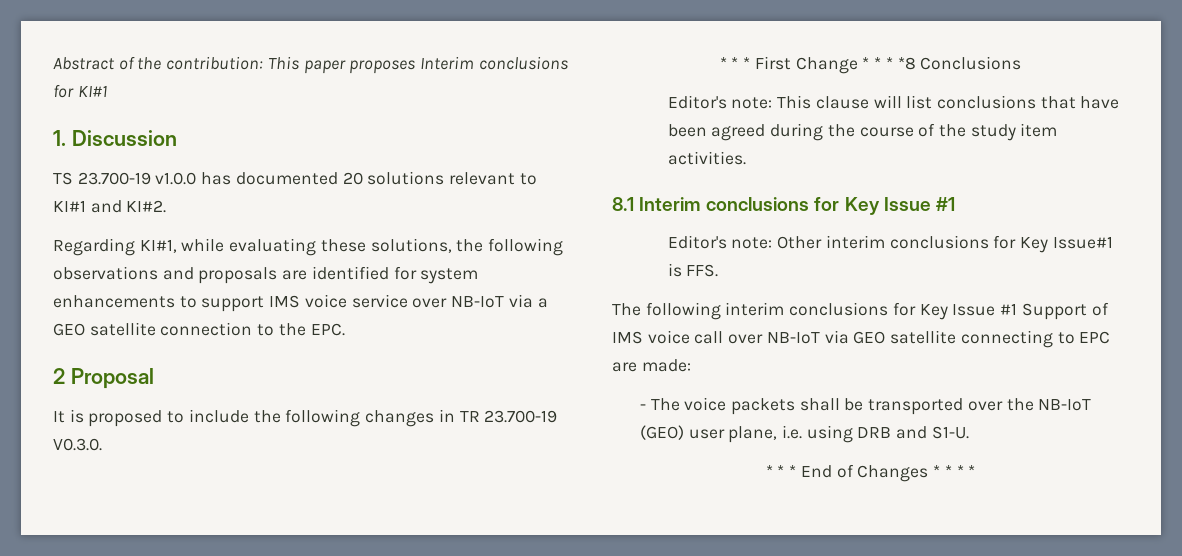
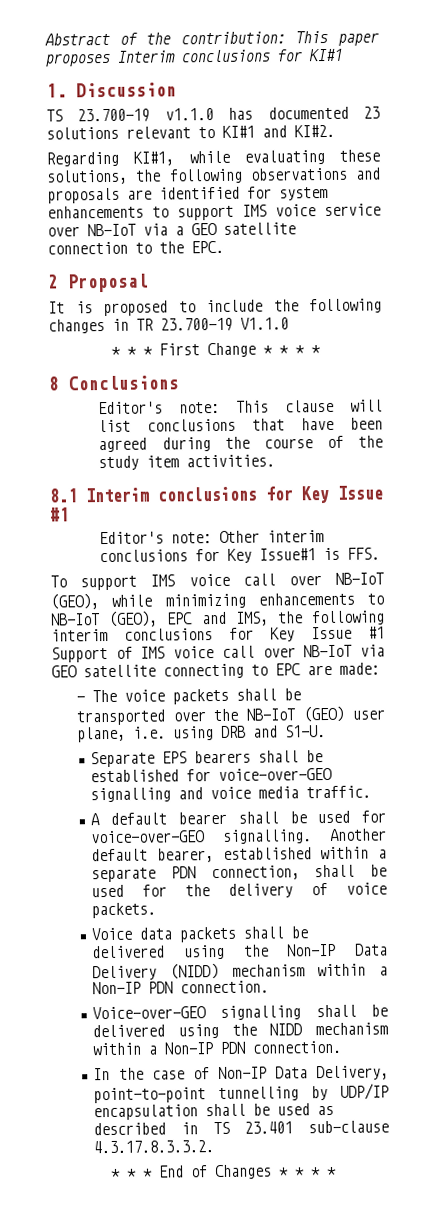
[155,172,197,185] v1.0.0 -> [164,108,214,121] v1.1.0
[342,172,363,185] 20 -> [363,106,380,119] 23
[53,438,102,451] V0.3.0. -> [240,317,289,330] V1.1.0
[897,57,916,70] *8 -> [310,345,321,355] [48,376,59,391] * // 8
[612,303,641,316] The -> [50,572,384,591] [50,592,384,610] [51,610,303,627] To support IMS voice call over NB-IoT (GEO), while minimizing enhancements to NB-IoT (GEO), EPC and IMS, the
(969, 432) none -> [90,750,324,768] [90,767,333,783] [90,785,372,803] [90,810,386,826] [90,828,387,844] [91,846,387,863] [91,864,387,883] [91,882,387,898] [91,902,157,919] [91,926,309,943] [92,943,388,960] [92,962,388,981] [92,980,270,995] [92,1004,388,1020] [92,1022,388,1039] [92,1040,343,1056] [93,1065,389,1081] [93,1083,389,1104] [93,1103,335,1121] [93,1120,389,1136] [93,1140,215,1154] // Separate EPS bearers shall be established for voice-over-GEO signalling and voice media traffic. // A default bearer shall be used for voice-over-GEO signalling. Another default bearer, established within a separate PDN connection, shall be used for the delivery of voice packets. // Voice data packets shall be delivered using the Non-IP Data Delivery (NIDD) mechanism within a Non-IP PDN connection. // Voice-over-GEO signalling shall be delivered using the NIDD mechanism within a Non-IP PDN connection. // In the case of Non-IP Data Delivery, point-to-point tunnelling by UDP/IP encapsulation shall be used as described in TS 23.401 sub-clause 4.3.17.8.3.3.2.

